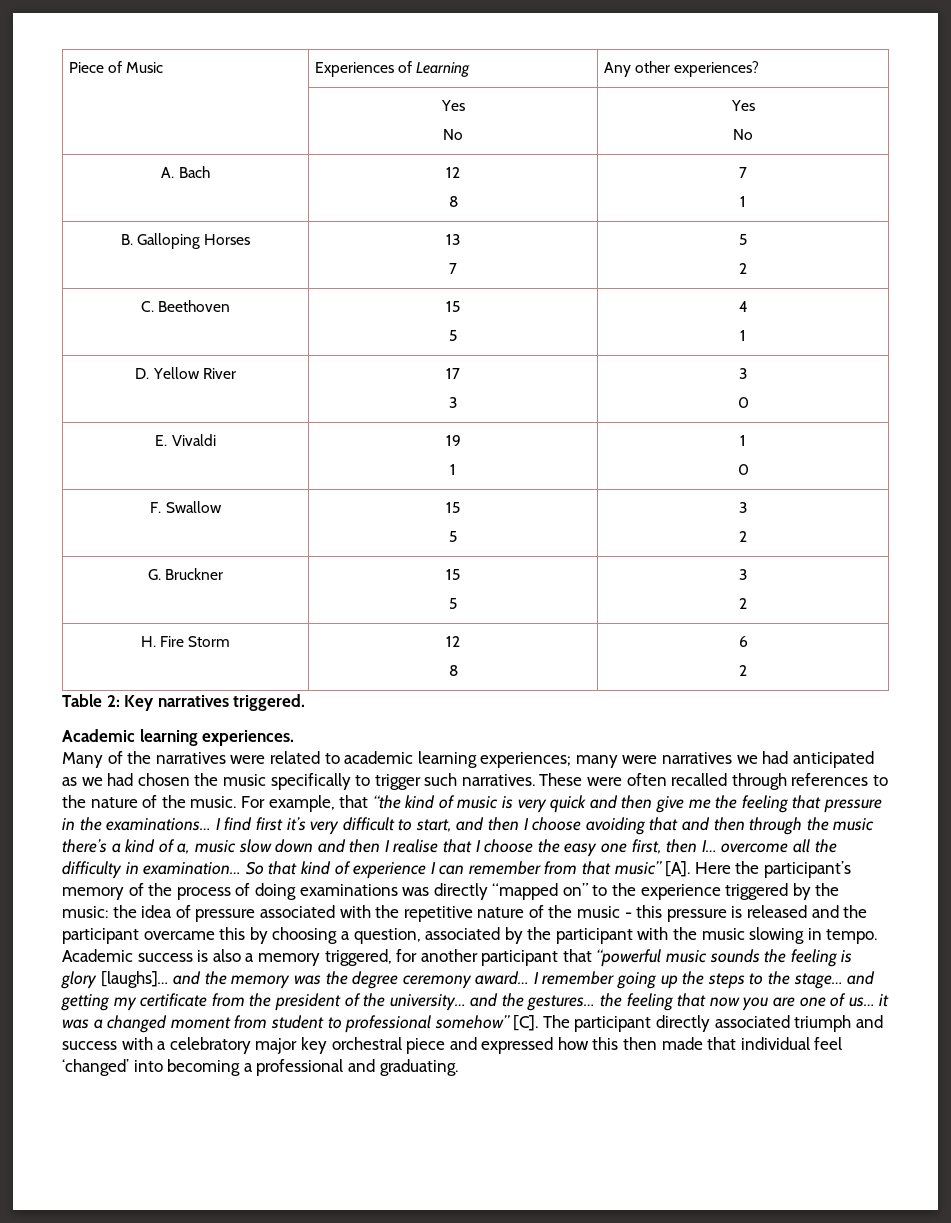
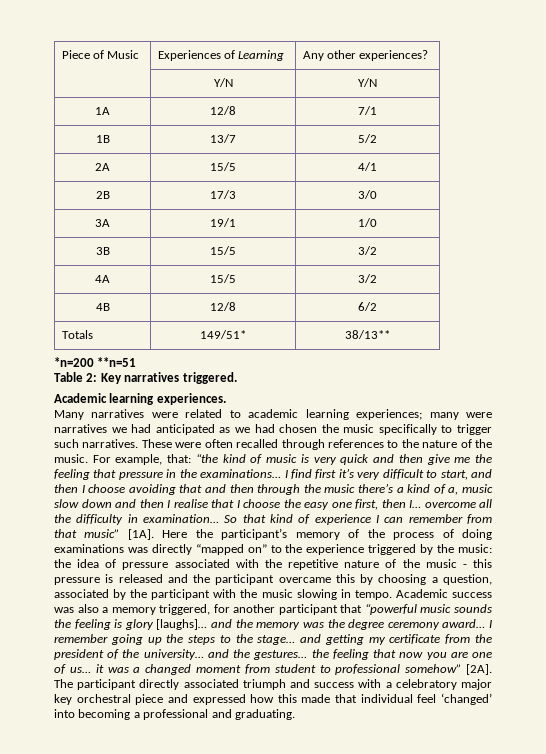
[440,100,465,111] [443,129,463,140] [730,100,755,111] [733,129,753,140] [161,166,210,178] [446,167,460,178] [448,196,458,207] [739,167,747,178] [740,196,746,207] [120,233,251,249] [446,234,460,245] [449,263,457,274] [739,234,747,245] [739,263,747,274] [140,300,231,312] [446,301,460,312] [449,330,457,341] [738,301,748,312] [740,330,746,341] [135,367,236,379] [446,368,460,379] [449,397,457,408] [739,368,747,379] [737,397,749,408] [155,434,216,446] [445,435,461,446] [450,464,456,475] [740,435,746,446] [737,464,749,475] [150,501,222,513] [446,502,460,513] [449,531,457,542] [739,502,747,513] [739,531,747,542] [147,568,224,580] [446,569,460,580] [449,598,457,609] [739,569,747,580] [739,598,747,609] [140,636,231,647] [446,636,460,647] [448,665,458,676] [738,636,748,647] [739,665,747,676] Yes // No | Yes // No // A. Bach | 12 // 8 | 7 // 1 // B. Galloping Horses | 13 // 7 | 5 // 2 // C. Beethoven | 15 // 5 | 4 // 1 // D. Yellow River | 17 // 3 | 3 // 0 // E. Vivaldi | 19 // 1 | 1 // 0 // F. Swallow | 15 // 5 | 3 // 2 // G. Bruckner | 15 // 5 | 3 // 2 // H. Fire Storm | 12 // 8 | 6 // 2 -> [213,78,233,87] [358,78,377,87] [95,107,110,115] [210,106,236,115] [358,106,377,115] [95,135,110,143] [210,134,236,143] [358,134,377,143] [95,163,110,171] [210,162,236,171] [358,162,377,171] [95,191,110,199] [210,190,236,199] [358,190,377,199] [95,219,110,227] [210,218,236,227] [358,218,377,227] [95,247,110,255] [210,246,236,255] [358,246,377,255] [95,275,110,283] [210,274,236,283] [358,274,377,283] [95,303,110,311] [210,302,236,311] [358,302,377,311] [61,330,93,339] [200,330,246,339] [345,330,390,339] [54,357,137,367] Y/N | Y/N // 1A | 12/8 | 7/1 // 1B | 13/7 | 5/2 // 2A | 15/5 | 4/1 // 2B | 17/3 | 3/0 // 3A | 19/1 | 1/0 // 3B | 15/5 | 3/2 // 4A | 15/5 | 3/2 // 4B | 12/8 | 6/2 // Totals | 149/51* | 38/13** // *n=200 **n=51
[107,751,152,764] of the -> (84, 415) none
[339,795,369,808] that -> [167,454,192,463] that:
[665,861,691,877] [A]. -> [127,529,154,540] [1A].
[197,950,209,962] is -> [54,607,74,613] was
[513,1015,539,1031] [C]. -> [465,664,492,675] [2A].
[623,1037,658,1050] then -> (297, 698) none

